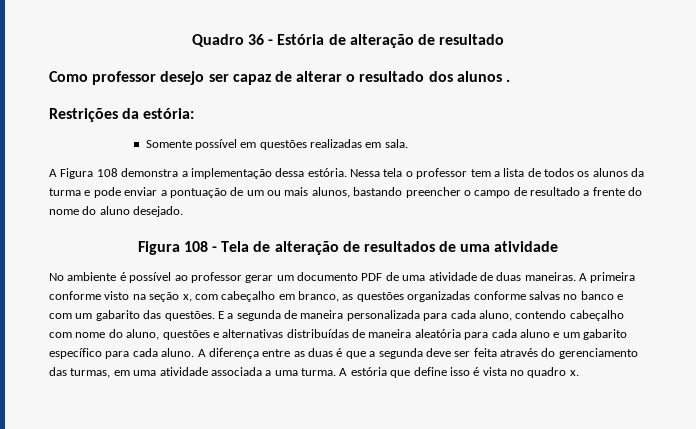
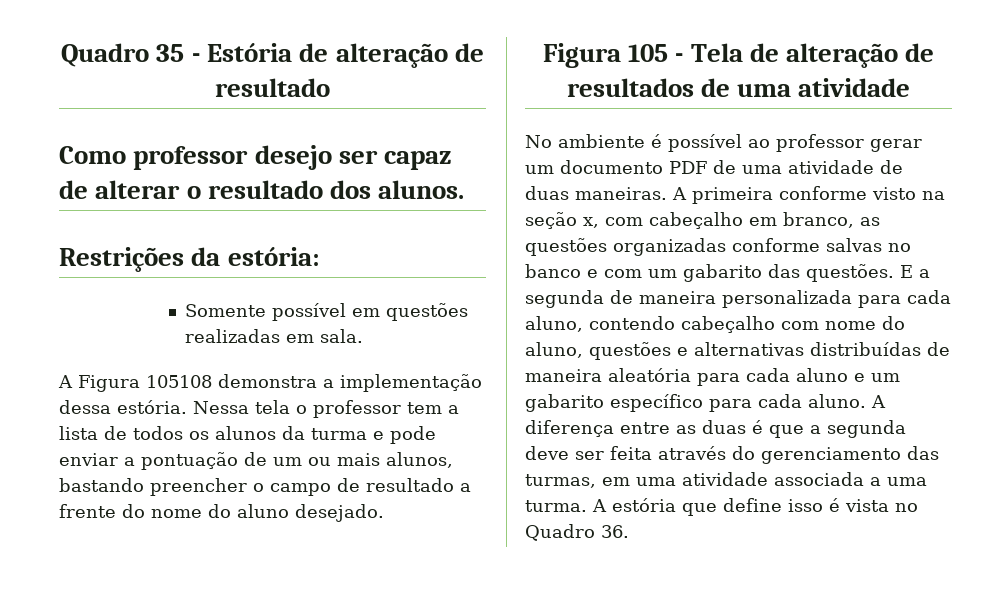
[191,34,265,47] Quadro 36 -> [61,43,185,67] Quadro 35
[456,71,511,82] alunos . -> [378,180,465,199] alunos.
[96,168,118,177] 108 -> [146,375,212,388] 105108
[183,241,208,252] 108 -> [627,44,668,62] 105
[527,367,579,378] quadro x. -> [525,524,629,541] Quadro 36.

